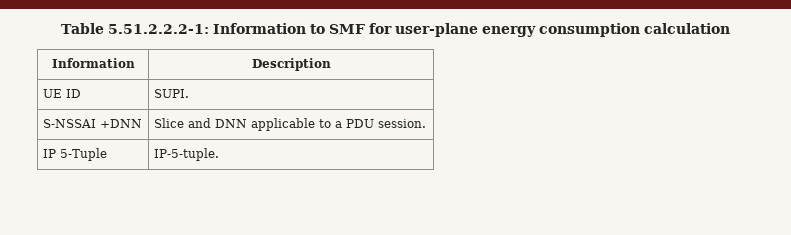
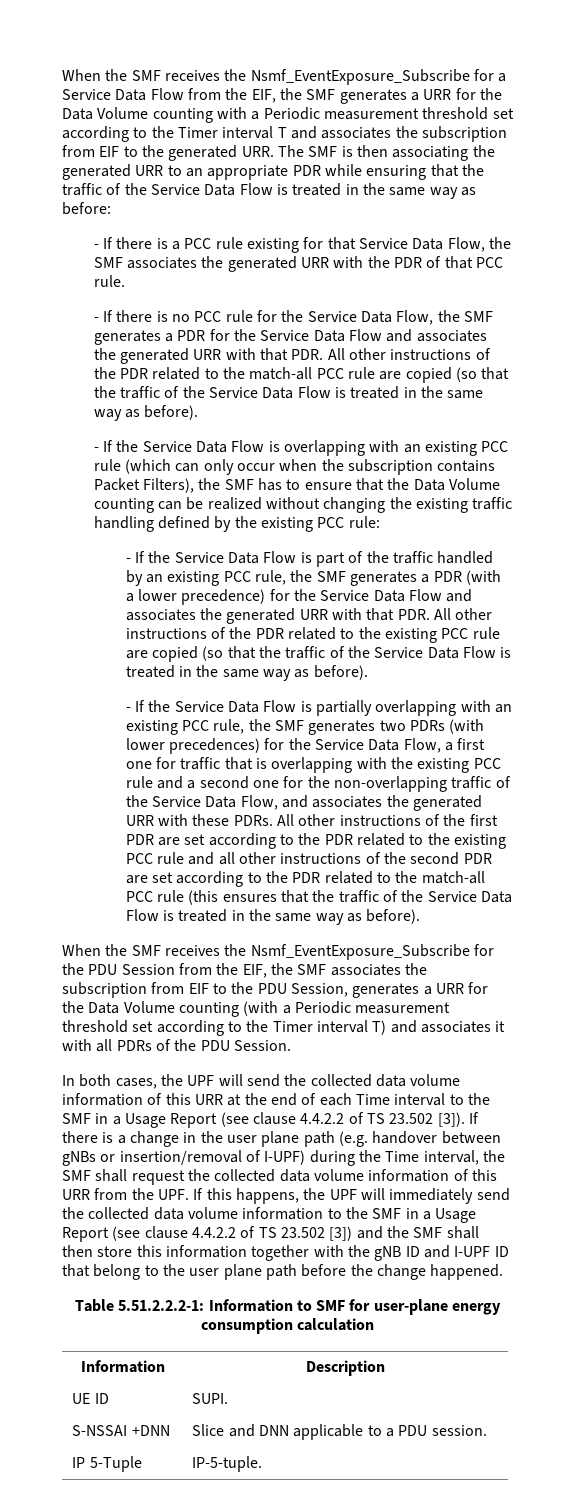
(61, 28) none -> [62,69,507,85] [62,88,502,104] [62,107,514,123] [62,126,507,142] [62,145,495,161] [62,164,484,180] [62,183,476,199] [62,202,111,215] [93,237,512,253] [93,256,504,272] [93,275,125,287] [93,310,494,325] [93,329,487,345] [93,348,491,364] [93,367,510,383] [93,386,484,399] [93,405,199,421] [93,440,509,456] [93,459,496,475] [93,478,501,493] [93,497,513,513] [93,516,380,532] [125,551,494,567] [125,570,501,586] [125,589,473,605] [125,608,493,624] [125,627,500,643] [125,646,512,662] [125,665,368,681] [125,700,512,716] [125,719,485,735] [125,738,486,754] [125,757,501,773] [125,776,511,792] [125,795,482,811] [125,814,498,826] [125,833,506,849] [125,852,492,865] [125,871,485,887] [125,890,512,905] [125,909,421,925] [62,944,494,960] [62,963,427,978] [62,982,489,998] [62,1001,451,1017] [62,1020,506,1036] [62,1039,291,1052] [62,1074,461,1089] [62,1093,490,1106] [62,1112,479,1128] [62,1131,501,1147] [62,1150,505,1166] [62,1169,497,1185] [62,1188,510,1204] [62,1207,477,1223] [62,1226,479,1242] [62,1245,509,1261] [62,1264,504,1280] When the SMF receives the Nsmf_EventExposure_Subscribe for a Service Data Flow from the EIF, the SMF generates a URR for the Data Volume counting with a Periodic measurement threshold set according to the Timer interval T and associates the subscription from EIF to the generated URR. The SMF is then associating the generated URR to an appropriate PDR while ensuring that the traffic of the Service Data Flow is treated in the same way as before: // - If there is a PCC rule existing for that Service Data Flow, the SMF associates the generated URR with the PDR of that PCC rule. // - If there is no PCC rule for the Service Data Flow, the SMF generates a PDR for the Service Data Flow and associates the generated URR with that PDR. All other instructions of the PDR related to the match-all PCC rule are copied (so that the traffic of the Service Data Flow is treated in the same way as before). // - If the Service Data Flow is overlapping with an existing PCC rule (which can only occur when the subscription contains Packet Filters), the SMF has to ensure that the Data Volume counting can be realized without changing the existing traffic handling defined by the existing PCC rule: // - If the Service Data Flow is part of the traffic handled by an existing PCC rule, the SMF generates a PDR (with a lower precedence) for the Service Data Flow and associates the generated URR with that PDR. All other instructions of the PDR related to the existing PCC rule are copied (so that the traffic of the Service Data Flow is treated in the same way as before). // - If the Service Data Flow is partially overlapping with an existing PCC rule, the SMF generates two PDRs (with lower precedences) for the Service Data Flow, a first one for traffic that is overlapping with the existing PCC rule and a second one for the non-overlapping traffic of the Service Data Flow, and associates the generated URR with these PDRs. All other instructions of the first PDR are set according to the PDR related to the existing PCC rule and all other instructions of the second PDR are set according to the PDR related to the match-all PCC rule (this ensures that the traffic of the Service Data Flow is treated in the same way as before). // When the SMF receives the Nsmf_EventExposure_Subscribe for the PDU Session from the EIF, the SMF associates the subscription from EIF to the PDU Session, generates a URR for the Data Volume counting (with a Periodic measurement threshold set according to the Timer interval T) and associates it with all PDRs of the PDU Session. // In both cases, the UPF will send the collected data volume information of this URR at the end of each Time interval to the SMF in a Usage Report (see clause 4.4.2.2 of TS 23.502 [3]). If there is a change in the user plane path (e.g. handover between gNBs or insertion/removal of I-UPF) during the Time interval, the SMF shall request the collected data volume information of this URR from the UPF. If this happens, the UPF will immediately send the collected data volume information to the SMF in a Usage Report (see clause 4.4.2.2 of TS 23.502 [3]) and the SMF shall then store this information together with the gNB ID and I-UPF ID that belong to the user plane path before the change happened. //

